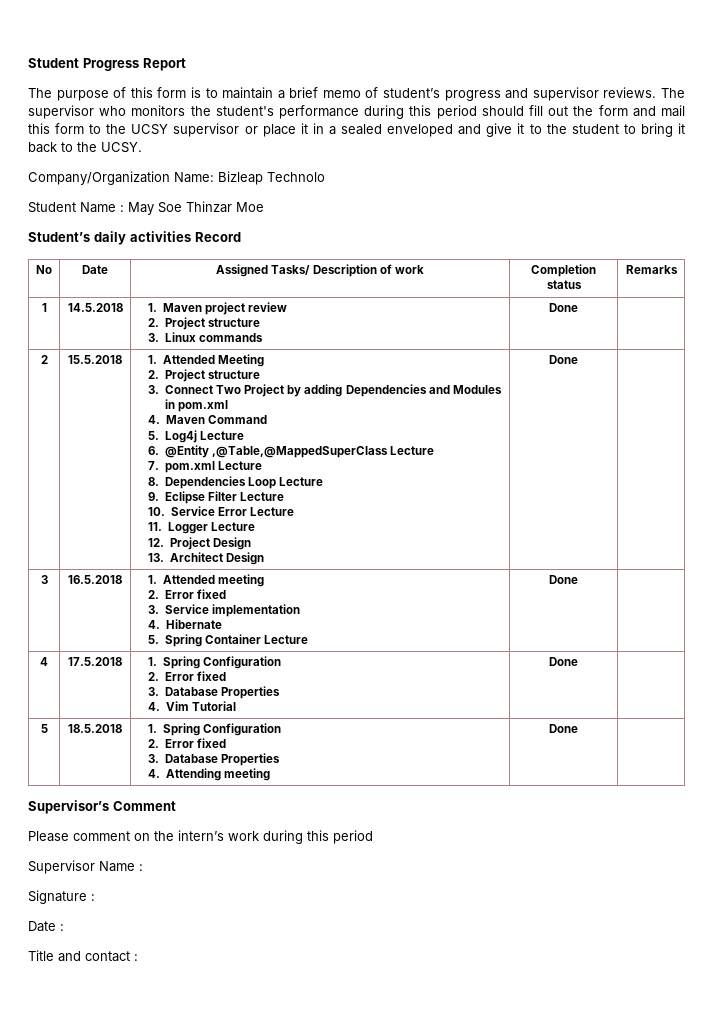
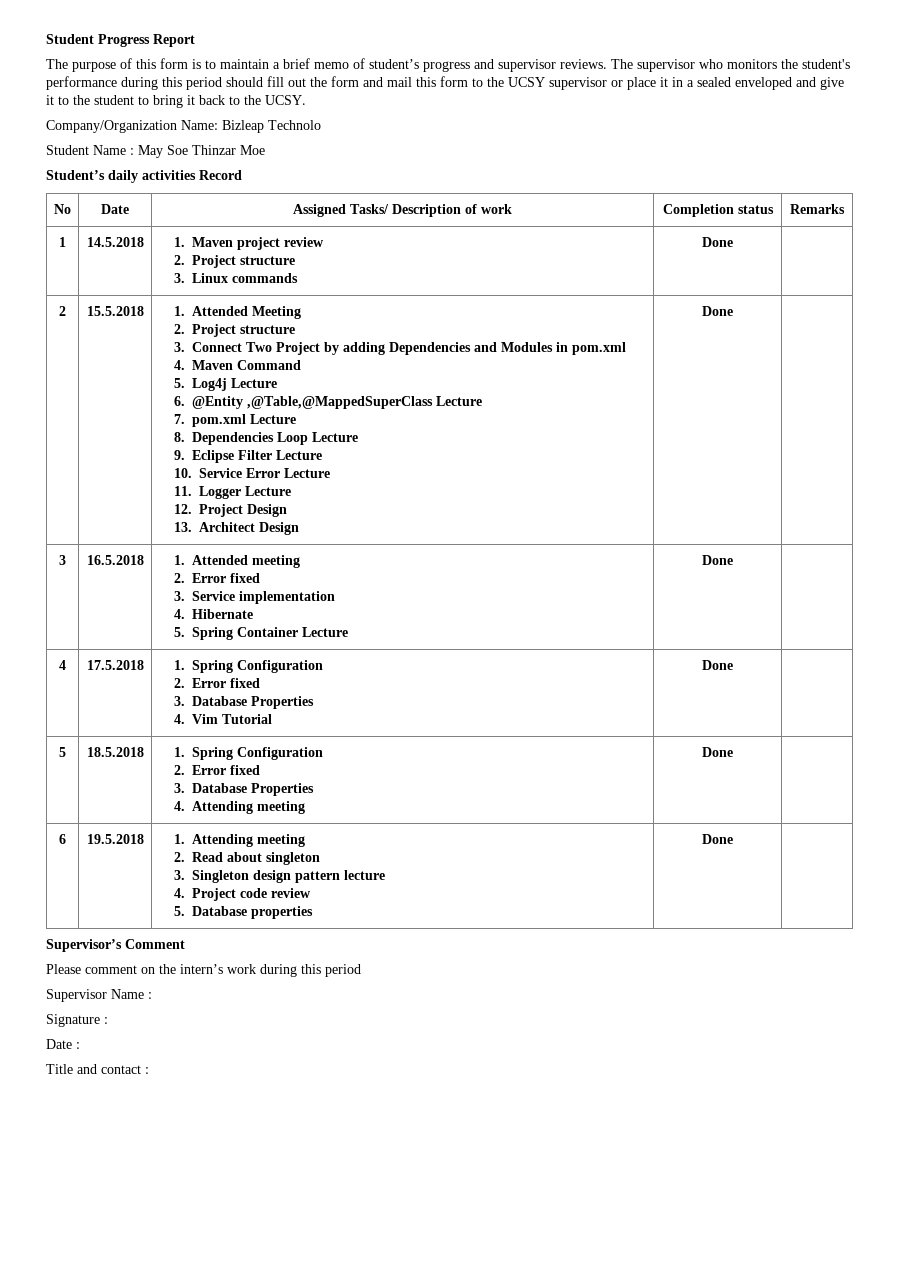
(578, 728) none -> [59,834,66,844] [86,834,144,844] [173,834,305,847] [173,852,320,865] [173,870,385,883] [173,888,311,901] [173,906,313,919] [702,834,733,844] // 6 | 19.5.2018 | 1. Attending meeting // 2. Read about singleton // 3. Singleton design pattern lecture // 4. Project code review // 5. Database properties | Done |

